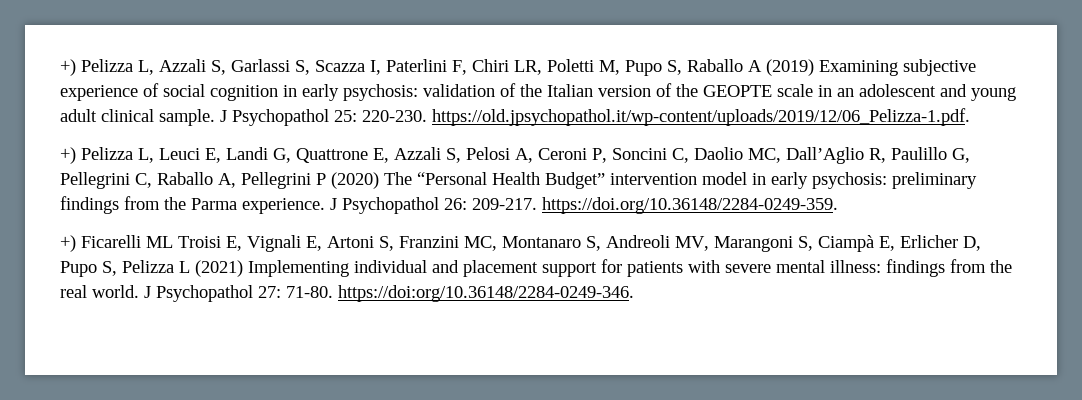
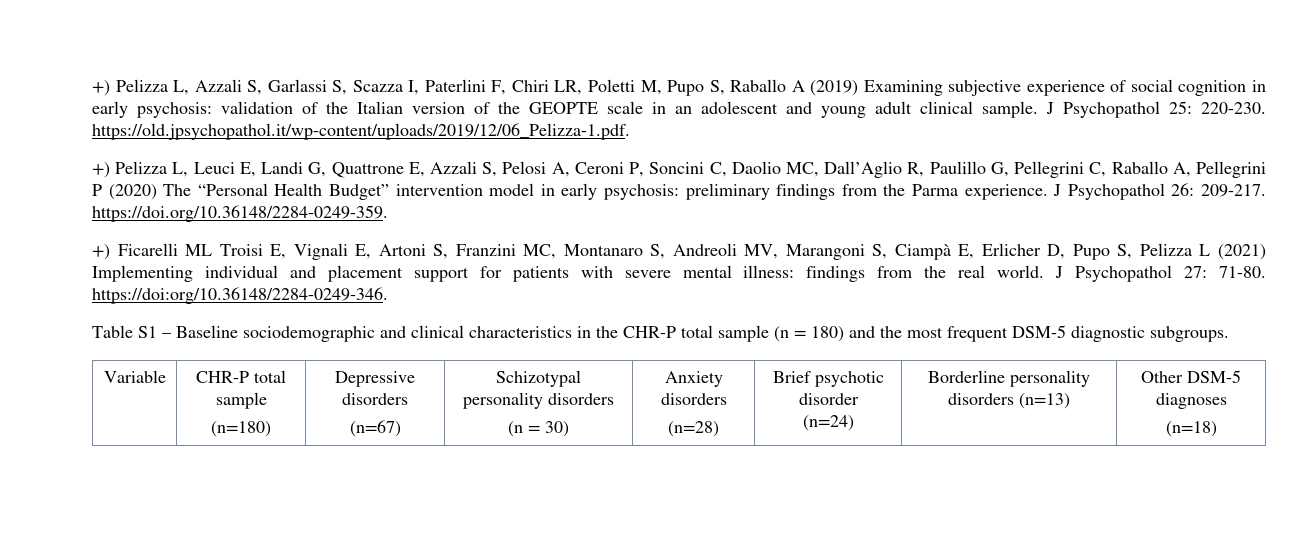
(634, 293) none -> [92,325,1229,342] [103,370,166,383] [196,370,286,383] [215,392,267,409] [211,421,271,437] [335,371,415,387] [342,393,408,405] [349,420,401,437] [496,370,581,387] [463,392,614,409] [508,421,569,437] [664,371,723,387] [660,393,727,405] [668,421,719,437] [772,371,884,387] [798,393,859,405] [802,415,854,431] [928,370,1090,387] [948,393,1070,409] [1141,370,1241,383] [1155,393,1227,409] [1165,421,1217,437] // Table S1 – Baseline sociodemographic and clinical characteristics in the CHR-P total sample (n = 180) and the most frequent DSM-5 diagnostic subgroups. // Variable | CHR-P total sample // (n=180) | Depressive disorders // (n=67) | Schizotypal personality disorders // (n = 30) | Anxiety disorders // (n=28) | Brief psychotic disorder // (n=24) | Borderline personality disorders (n=13) | Other DSM-5 diagnoses // (n=18)

